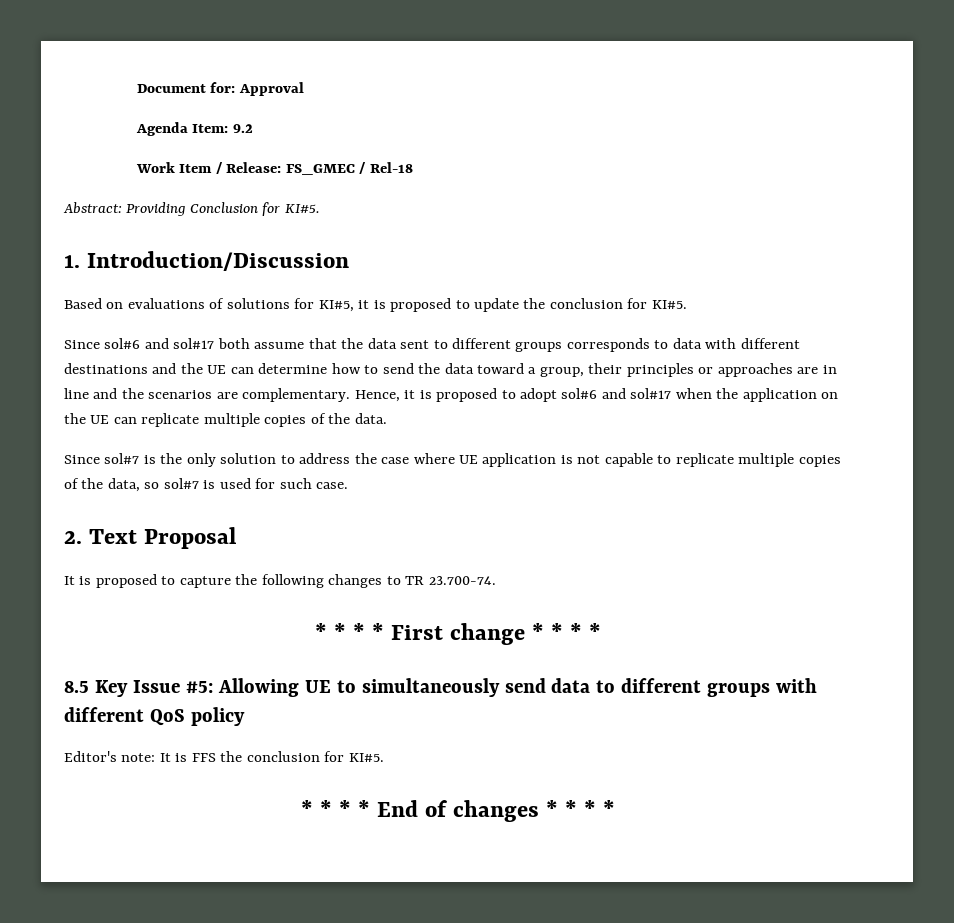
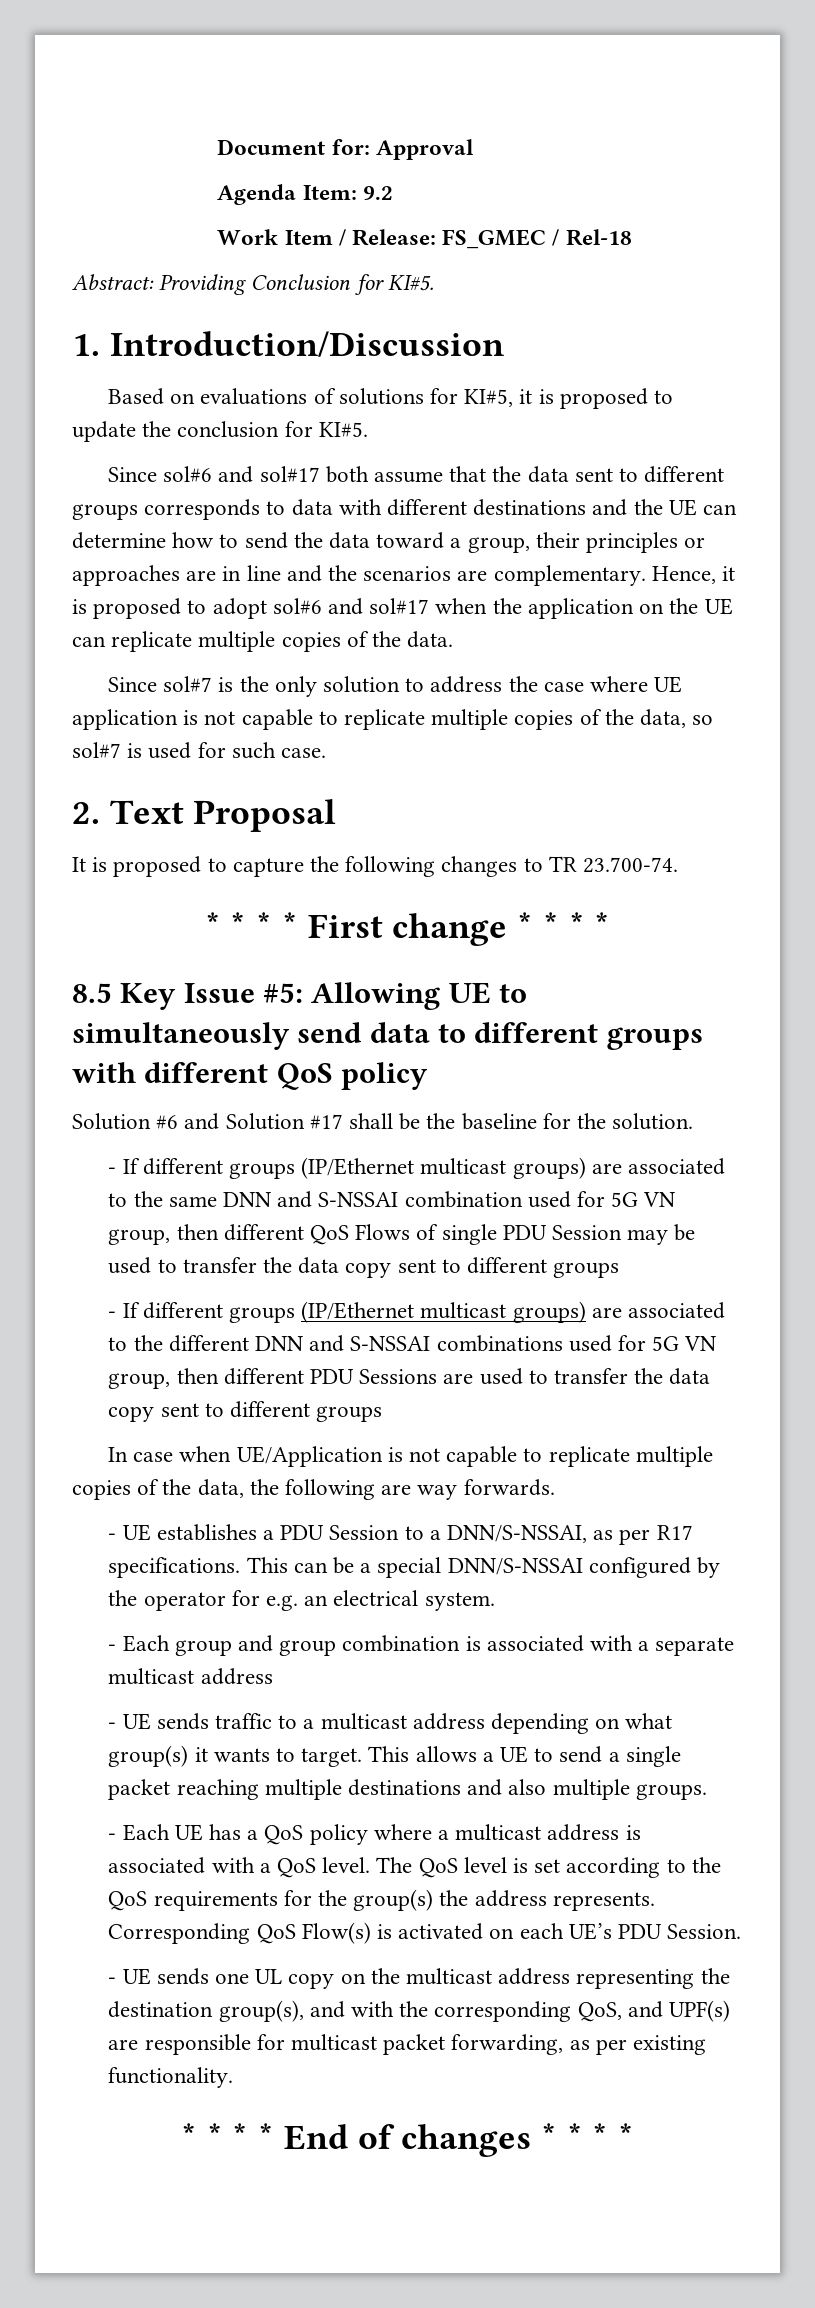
[64,751,384,762] Editor's note: It is FFS the conclusion for KI#5. -> [72,1113,694,1130] [108,1157,726,1179] [108,1191,677,1208] [108,1224,696,1245] [108,1257,620,1278] [108,1301,726,1323] [108,1335,718,1352] [108,1368,711,1389] [108,1401,383,1422] [107,1446,713,1467] [72,1479,555,1500] [108,1524,693,1545] [108,1557,721,1578] [108,1590,495,1611] [108,1635,735,1656] [108,1668,273,1685] [108,1713,673,1734] [108,1745,681,1767] [108,1779,707,1800] [108,1824,641,1845] [108,1857,721,1878] [108,1889,655,1911] [108,1922,742,1944] [108,1968,730,1989] [108,2000,731,2022] [108,2034,707,2055] [108,2067,234,2088] Solution #6 and Solution #17 shall be the baseline for the solution. // - If different groups (IP/Ethernet multicast groups) are associated to the same DNN and S-NSSAI combination used for 5G VN group, then different QoS Flows of single PDU Session may be used to transfer the data copy sent to different groups // - If different groups (IP/Ethernet multicast groups) are associated to the different DNN and S-NSSAI combinations used for 5G VN group, then different PDU Sessions are used to transfer the data copy sent to different groups // In case when UE/Application is not capable to replicate multiple copies of the data, the following are way forwards. // - UE establishes a PDU Session to a DNN/S-NSSAI, as per R17 specifications. This can be a special DNN/S-NSSAI configured by the operator for e.g. an electrical system. // - Each group and group combination is associated with a separate multicast address // - UE sends traffic to a multicast address depending on what group(s) it wants to target. This allows a UE to send a single packet reaching multiple destinations and also multiple groups. // - Each UE has a QoS policy where a multicast address is associated with a QoS level. The QoS level is set according to the QoS requirements for the group(s) the address represents. Corresponding QoS Flow(s) is activated on each UE’s PDU Session. // - UE sends one UL copy on the multicast address representing the destination group(s), and with the corresponding QoS, and UPF(s) are responsible for multicast packet forwarding, as per existing functionality.

